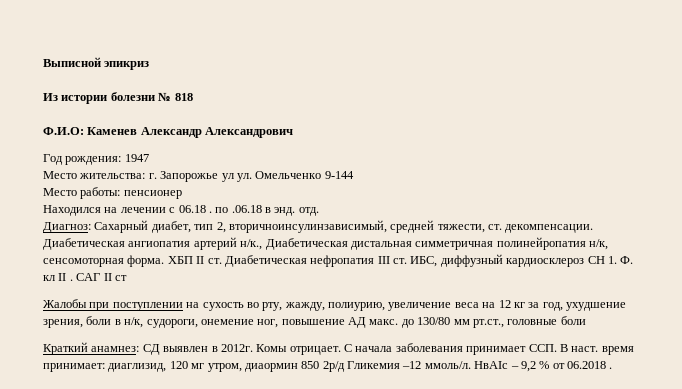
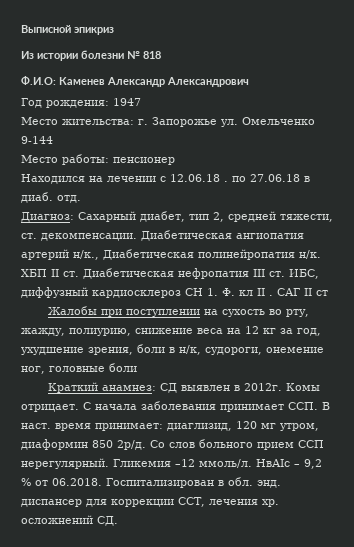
[221,173,234,182] ул -> (217, 122) none
[178,205,206,213] 06.18 -> [170,174,220,182] 12.06.18
[231,205,296,216] .06.18 в энд. -> [250,174,310,182] [21,192,53,203] 27.06.18 в диаб.
[228,220,387,233] вторичноинсулинзависимый, -> (224, 217) none
[350,237,608,250] [43,255,165,267] дистальная симметричная полинейропатия н/к, сенсомоторная форма. -> [198,249,321,260] полинейропатия н/к.
[388,302,452,311] увеличение -> [135,328,193,334] снижение
[281,317,504,328] повышение АД макс. до 130/80 мм рт.ст., -> (45, 370) none
[244,361,345,372] диаормин 850 2р/д -> [21,439,324,450] [21,458,109,469] диаформин 850 2р/д. Со слов больного прием ССП нерегулярный.
[567,361,613,369] 06.2018 . -> [52,477,281,488] [21,497,279,507] [21,515,118,526] 06.2018. Госпитализирован в обл. энд. диспансер для коррекции ССТ, лечения хр. осложнений СД.

